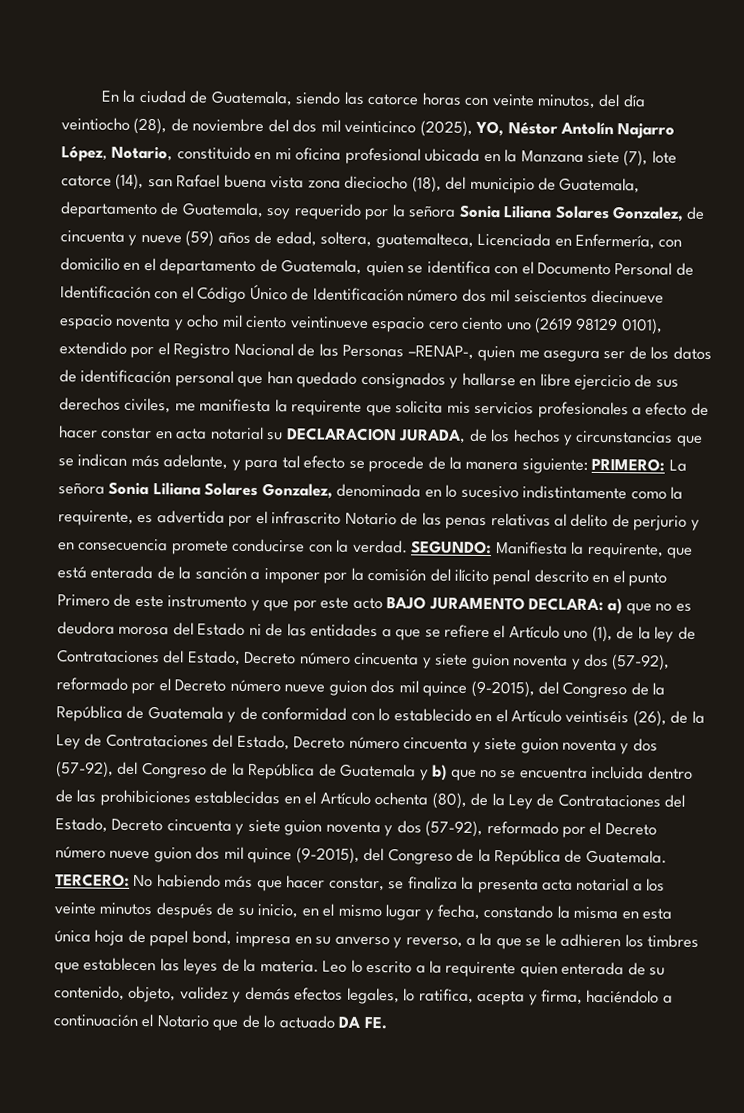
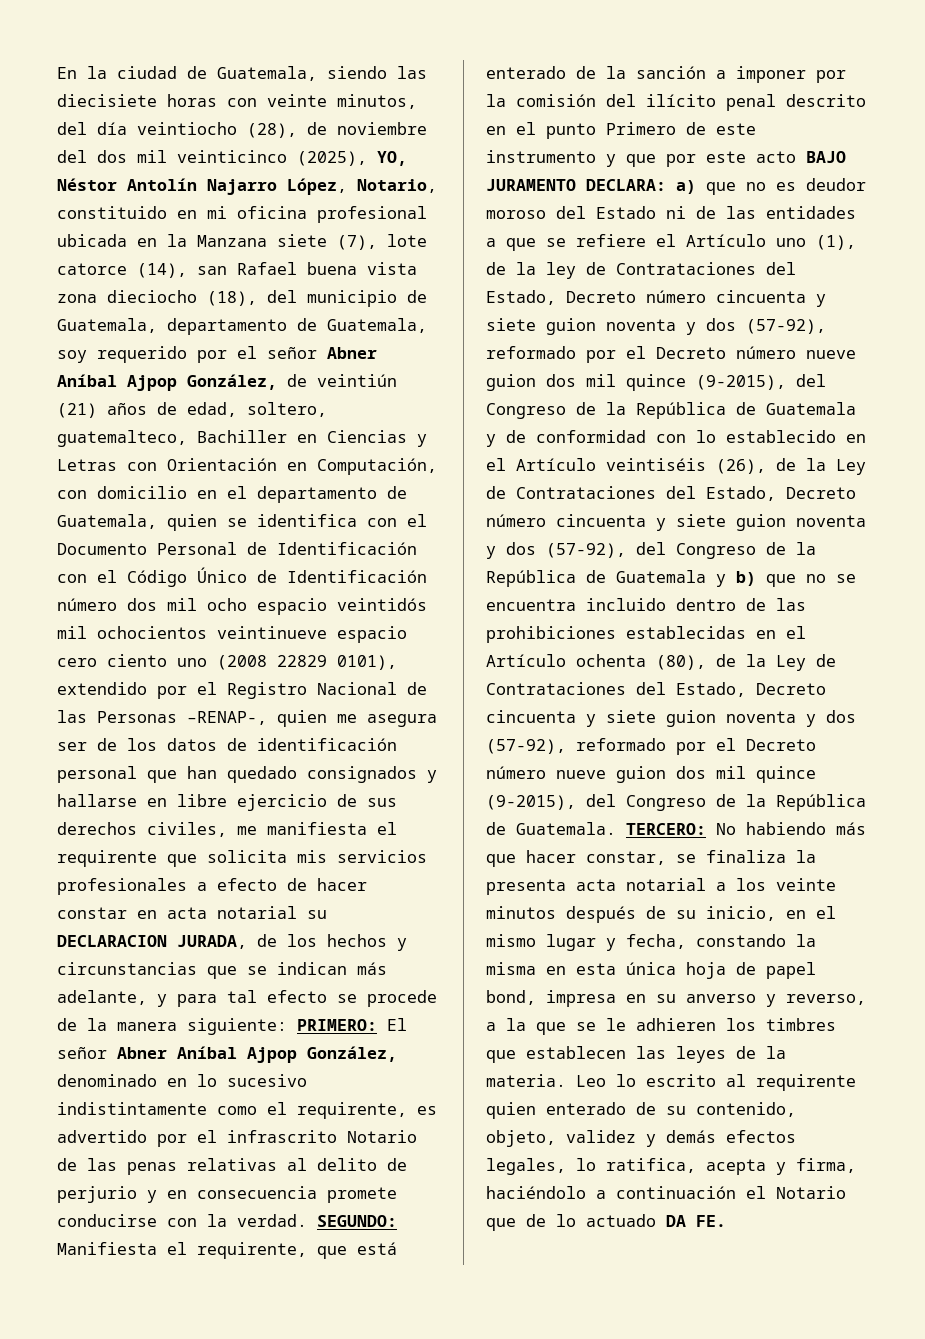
[367,93,420,106] catorce -> [57,94,157,107] diecisiete
[391,204,706,222] [60,230,656,250] la señora Sonia Liliana Solares Gonzalez, de cincuenta y nueve (59) años de edad, soltera, guatemalteca, Licenciada en Enfermería, -> [237,346,377,359] [57,374,397,391] [57,402,327,418] [57,430,427,447] [57,458,437,475] el señor Abner Aníbal Ajpop González, de veintiún (21) años de edad, soltero, guatemalteco, Bachiller en Ciencias y Letras con Orientación en Computación,
[513,289,665,304] [59,314,288,331] seiscientos diecinueve espacio noventa y ocho mil ciento -> [207,598,427,615] [57,626,207,639] ocho espacio veintidós mil ochocientos
[534,317,619,334] (2619 98129 -> [217,655,327,670] (2008 22829
[274,399,288,413] la -> [377,822,397,835] el
[668,459,687,472] [58,481,422,499] La señora Sonia Liliana Solares Gonzalez, denominada -> [387,1018,407,1031] [57,1046,397,1063] [57,1074,157,1087] El señor Abner Aníbal Ajpop González, denominado
[670,486,684,500] la -> [267,1102,287,1115] el
[156,510,225,524] advertida -> [57,1130,147,1143] advertido
[571,541,585,555] la -> [167,1242,187,1255] el
[90,565,154,580] enterada -> [486,66,566,79] enterado
[57,621,170,636] deudora morosa -> [806,178,866,191] [486,210,546,219] deudor moroso
[591,765,645,780] incluida -> [586,598,666,611] incluido
[415,960,443,974] a la -> [726,1074,746,1087] al
[561,961,625,976] enterada -> [546,1102,626,1115] enterado

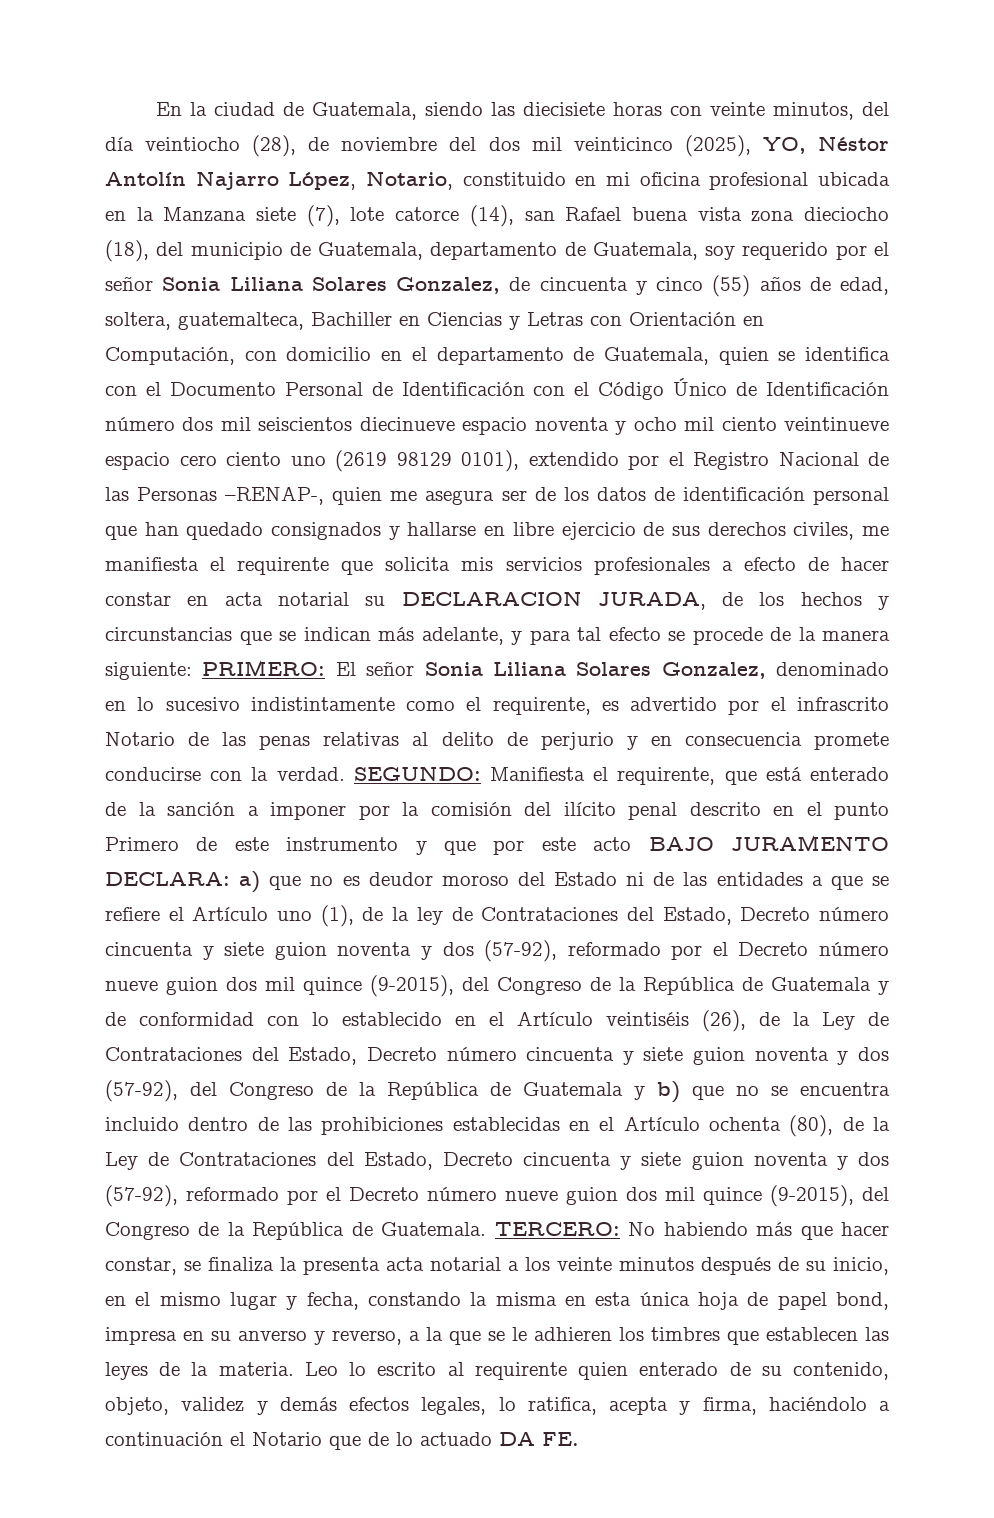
[327,347,377,359] [57,374,397,391] [57,403,97,418] Abner Aníbal Ajpop González, de veintiún (21) -> [162,275,751,297] Sonia Liliana Solares Gonzalez, de cincuenta y cinco (55)
[247,402,327,417] [57,430,187,447] soltero, guatemalteco, -> [105,312,304,330] soltera, guatemalteca,
[207,598,427,615] [57,626,207,639] ocho espacio veintidós mil ochocientos -> [258,417,777,435] seiscientos diecinueve espacio noventa y ocho mil ciento
[217,655,327,670] (2008 22829 -> [335,450,452,472] (2619 98129
[117,1046,397,1063] Abner Aníbal Ajpop González, -> [424,662,766,679] Sonia Liliana Solares Gonzalez,

